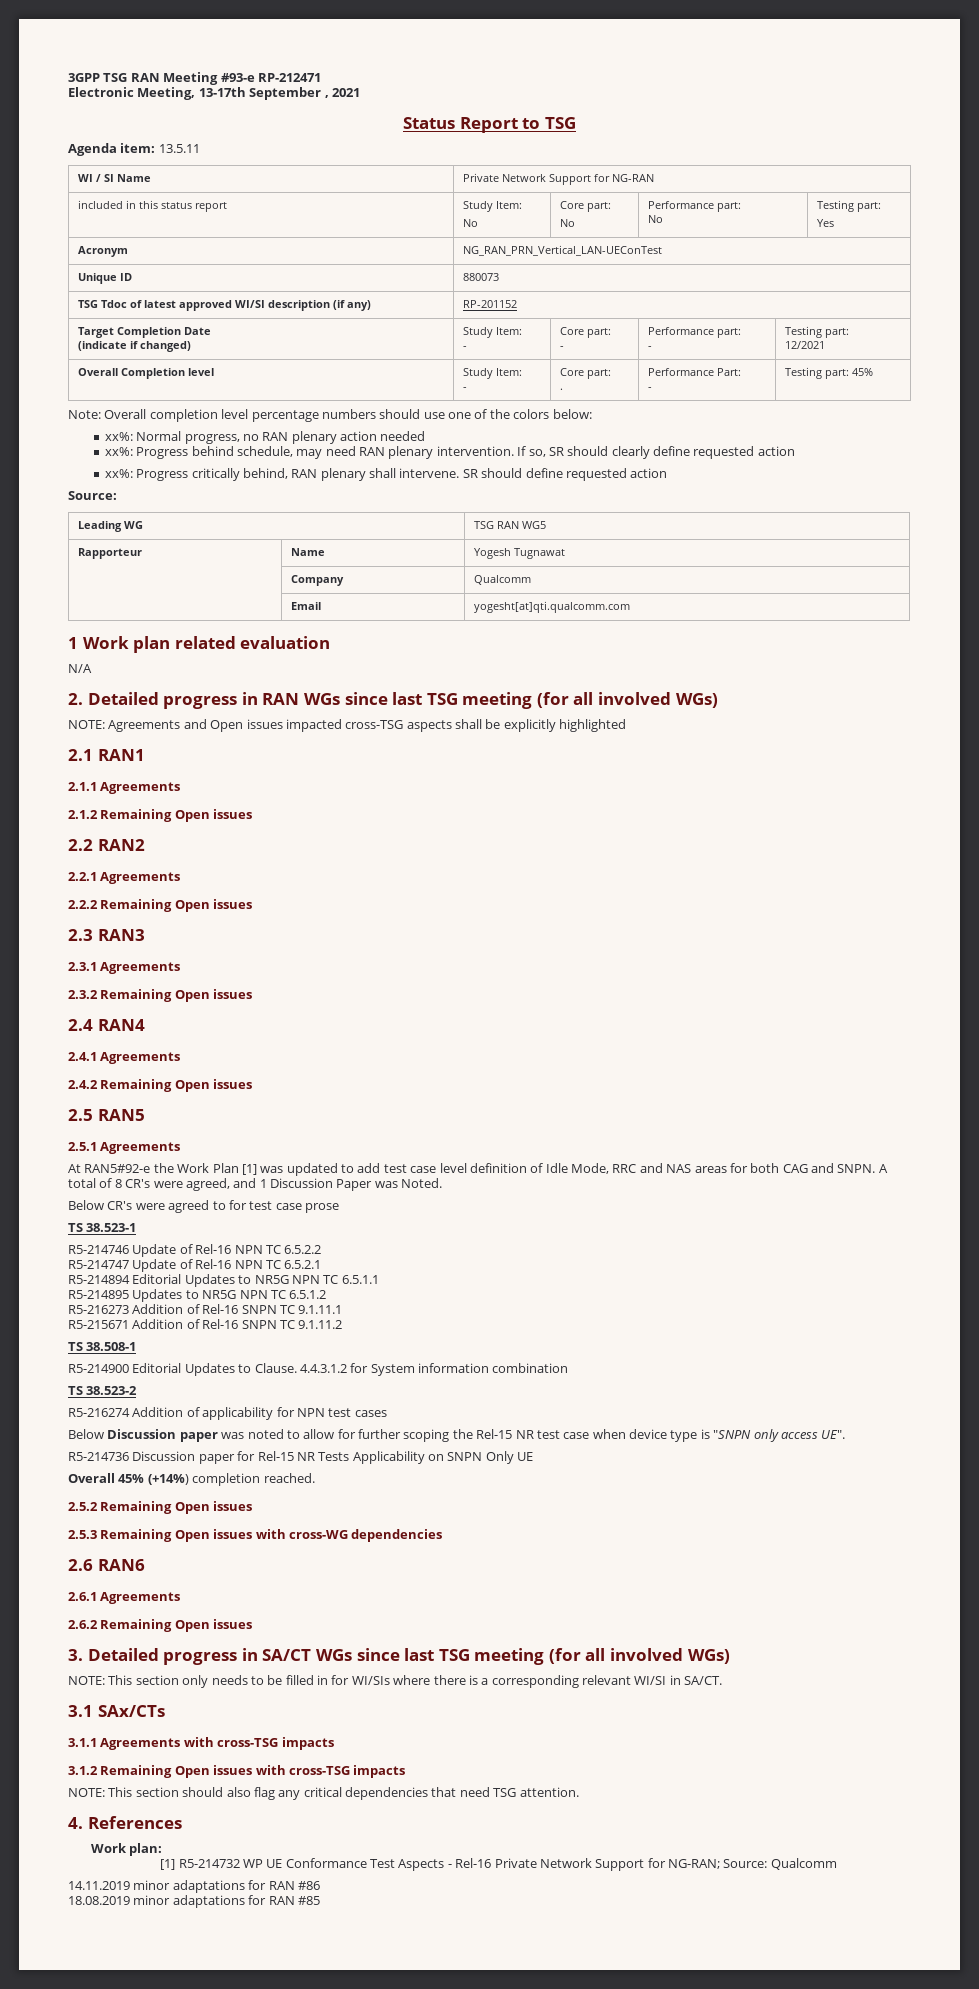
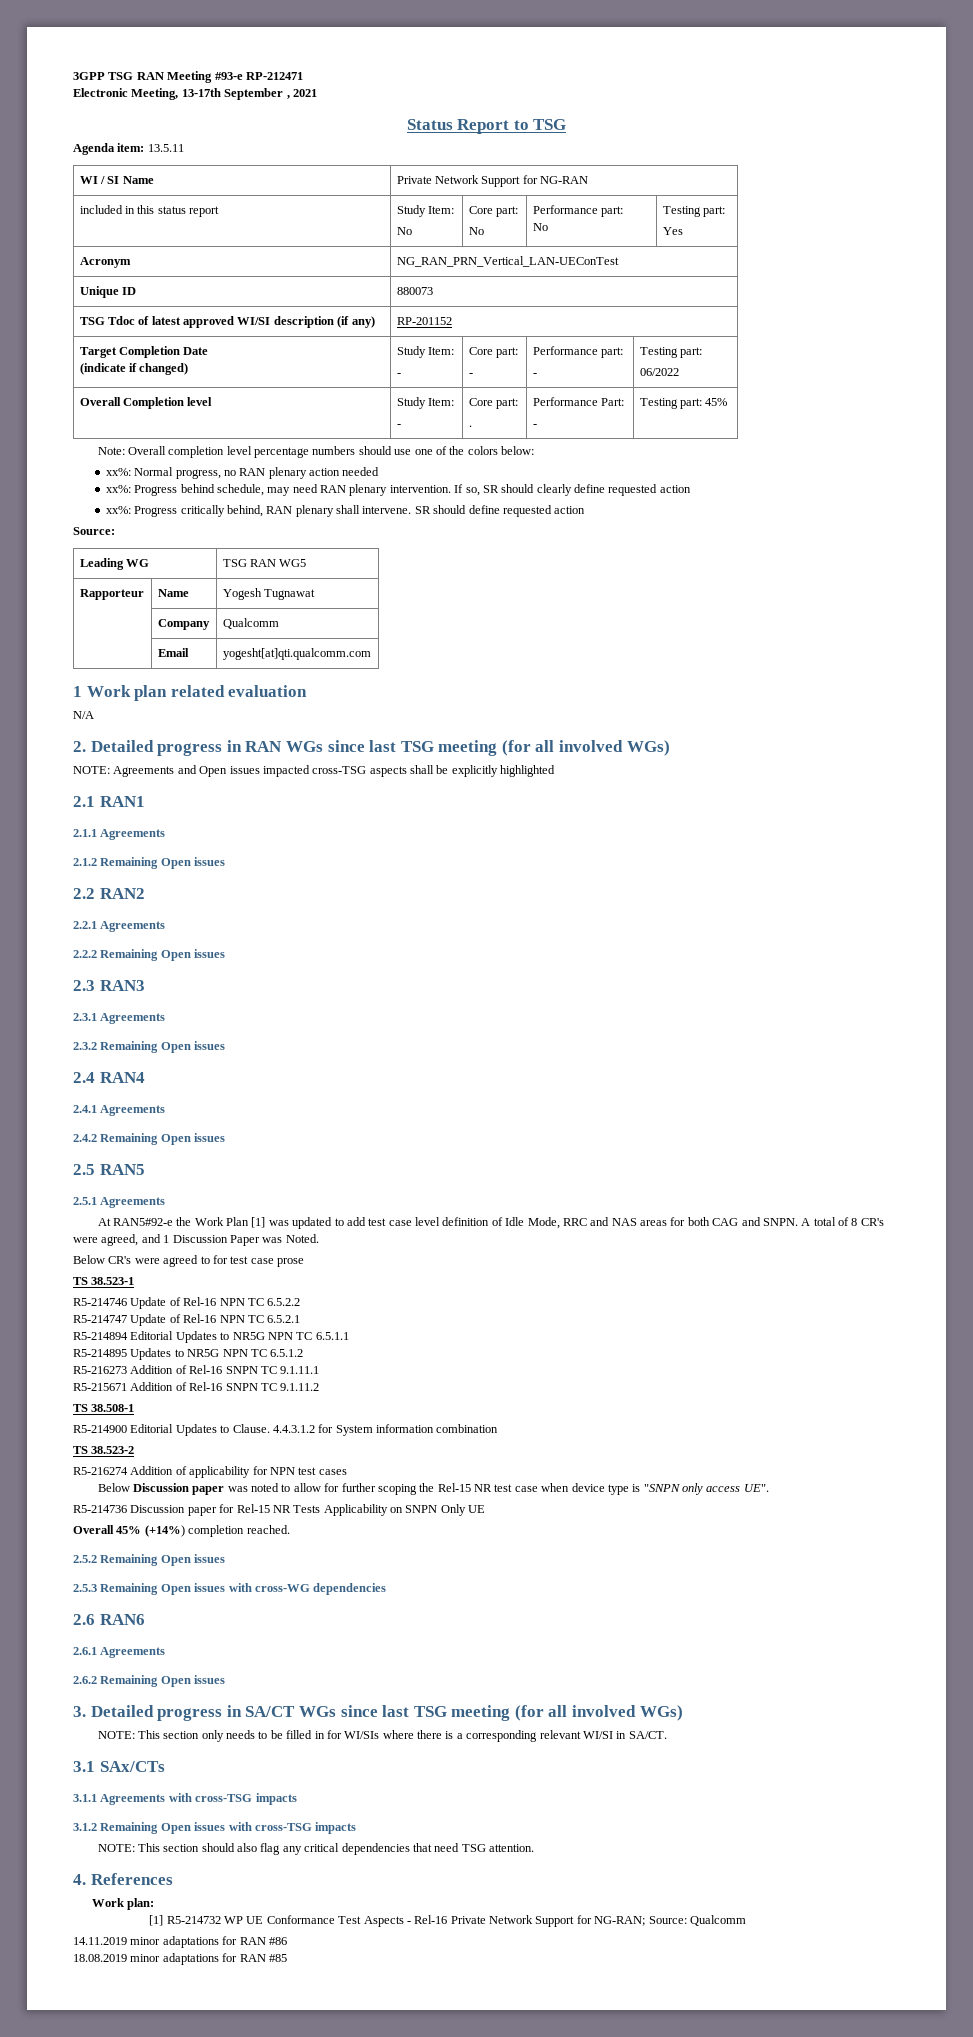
[784,341,825,349] 12/2021 -> [639,368,679,376] 06/2022

